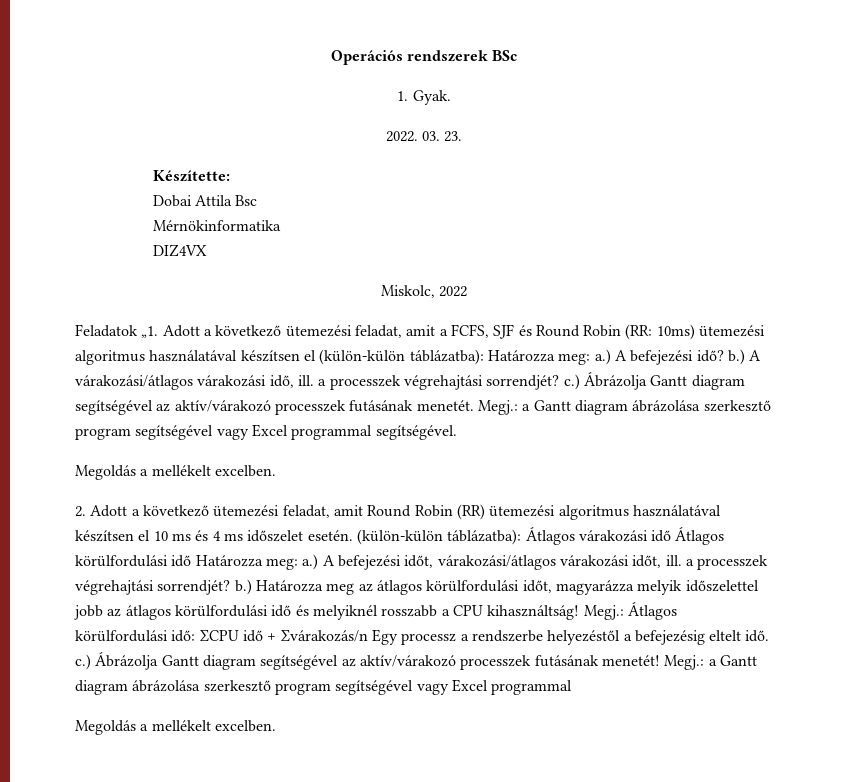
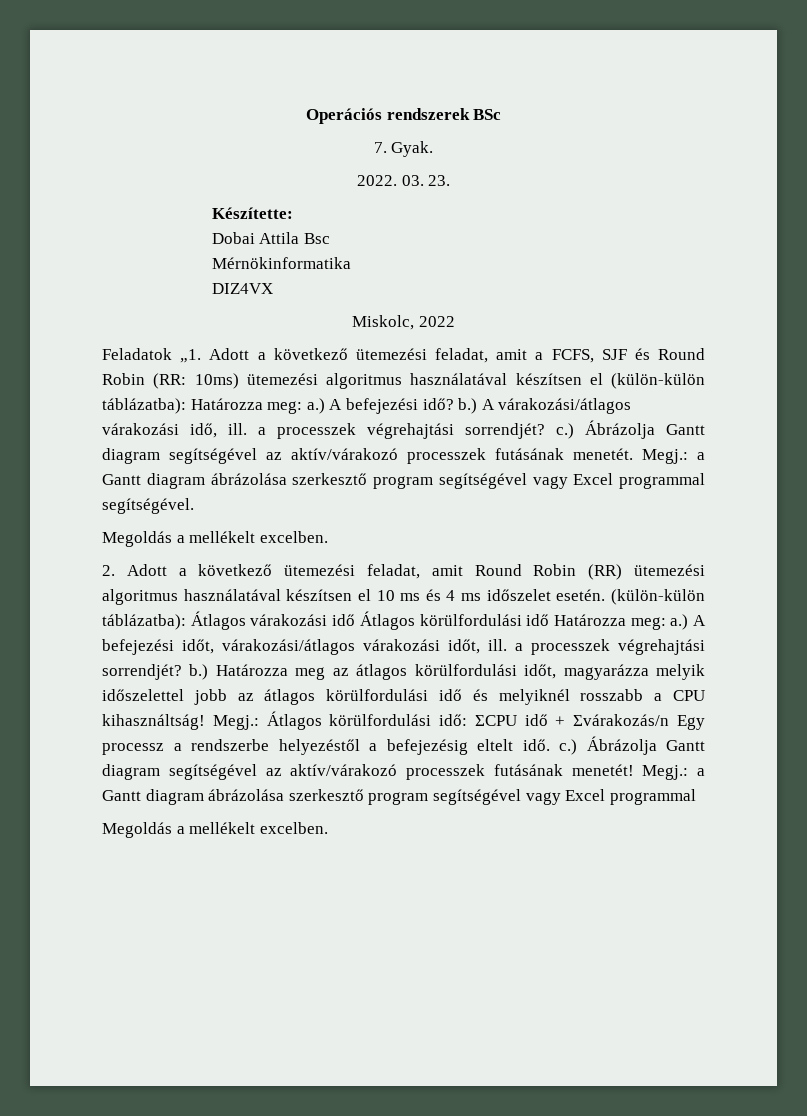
[397,91,409,101] 1. -> [373,142,387,153] 7.

